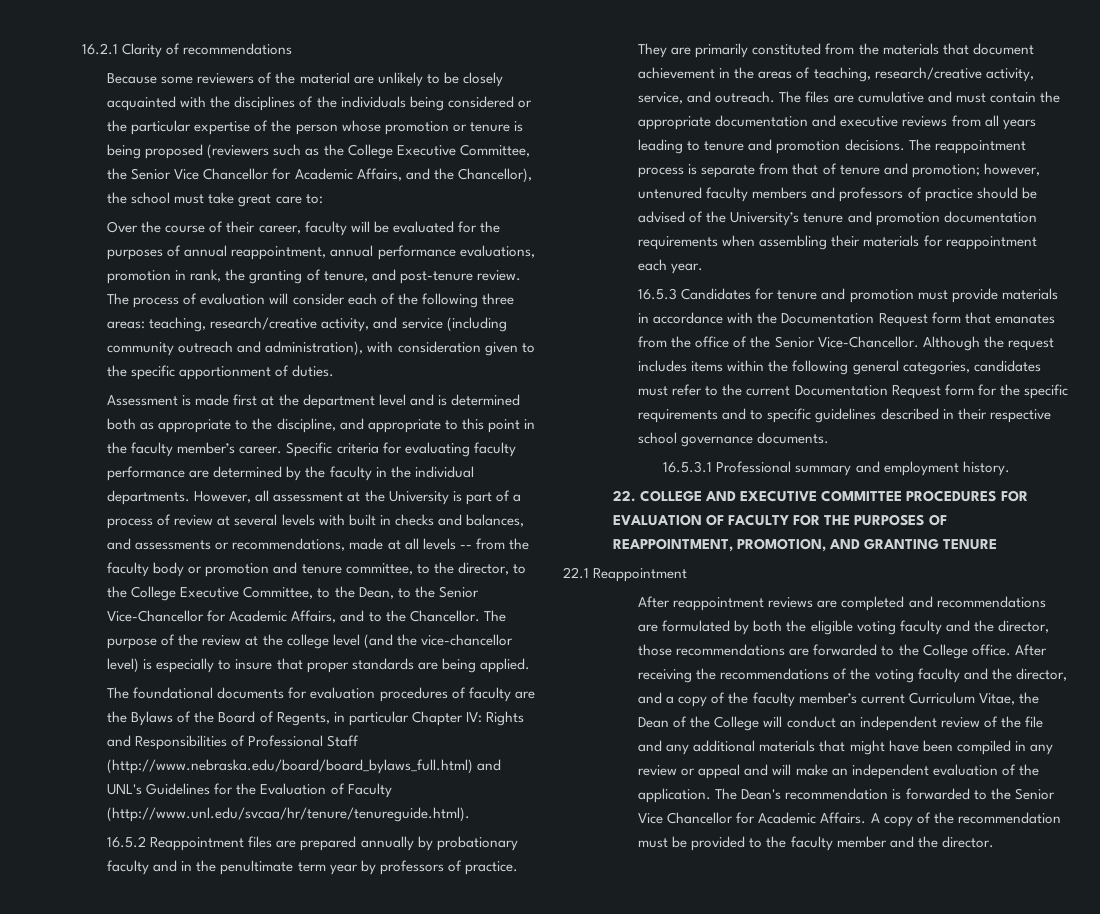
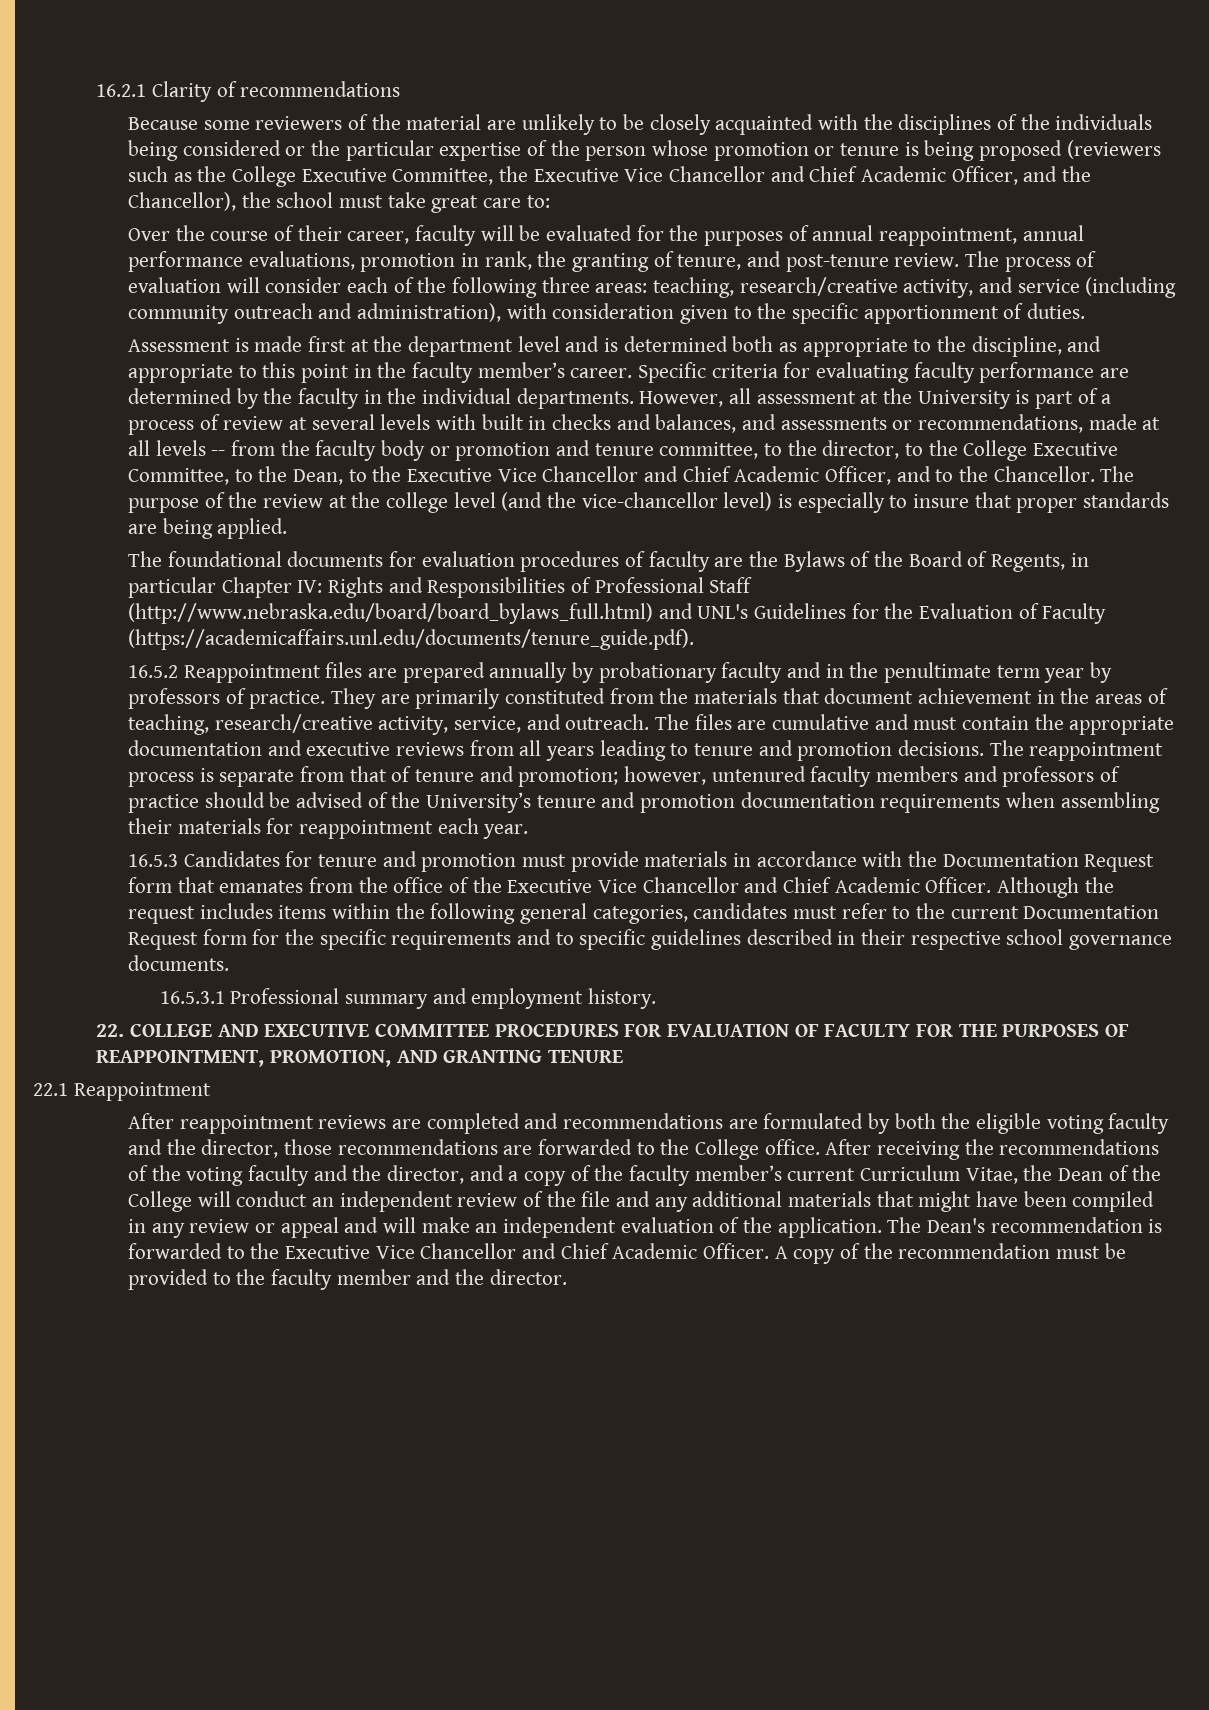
[131,168,402,181] Senior Vice Chancellor for Academic Affairs, -> [533,166,1018,185] Executive Vice Chancellor and Chief Academic Officer,
[438,586,479,598] [107,610,337,623] Senior Vice-Chancellor for Academic Affairs, -> [406,466,892,485] Executive Vice Chancellor and Chief Academic Officer,
[107,807,471,822] (http://www.unl.edu/svcaa/hr/tenure/tenureguide.html). -> [127,629,694,650] (https://academicaffairs.unl.edu/documents/tenure_guide.pdf).
[774,336,919,348] Senior Vice-Chancellor. -> [507,877,992,893] Executive Vice Chancellor and Chief Academic Officer.
[1014,788,1055,800] [638,812,867,824] Senior Vice Chancellor for Academic Affairs. -> [284,1243,770,1259] Executive Vice Chancellor and Chief Academic Officer.

